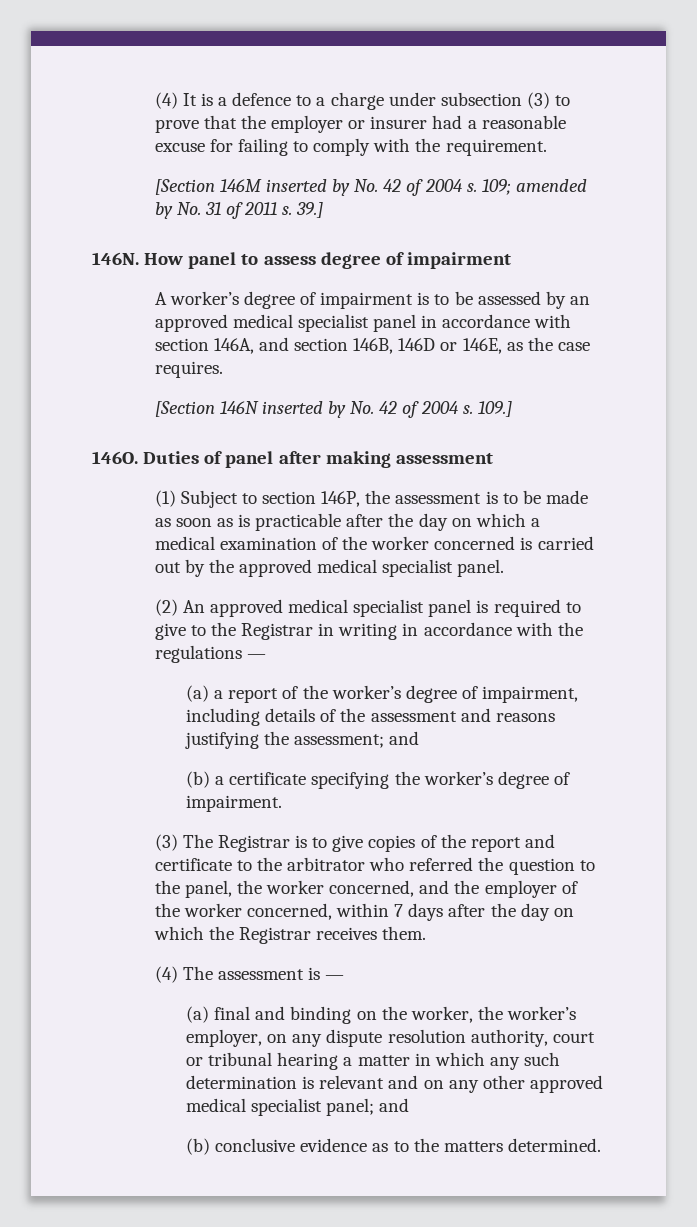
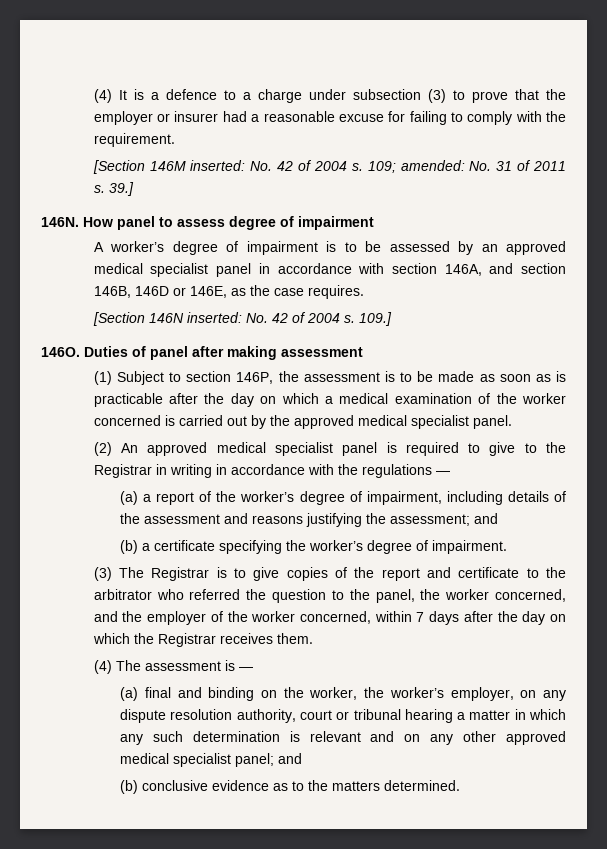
[265,179,351,196] inserted by -> [190,160,246,171] inserted:
[516,179,588,192] [154,202,173,219] amended by -> [400,160,465,171] amended:
[261,401,347,418] inserted by -> [186,312,242,323] inserted:

